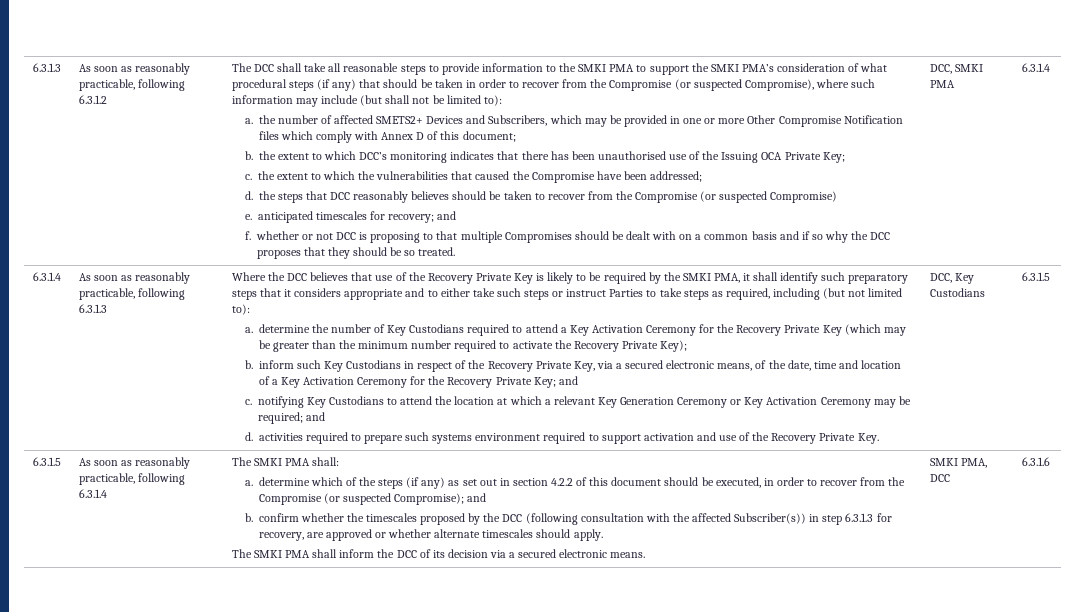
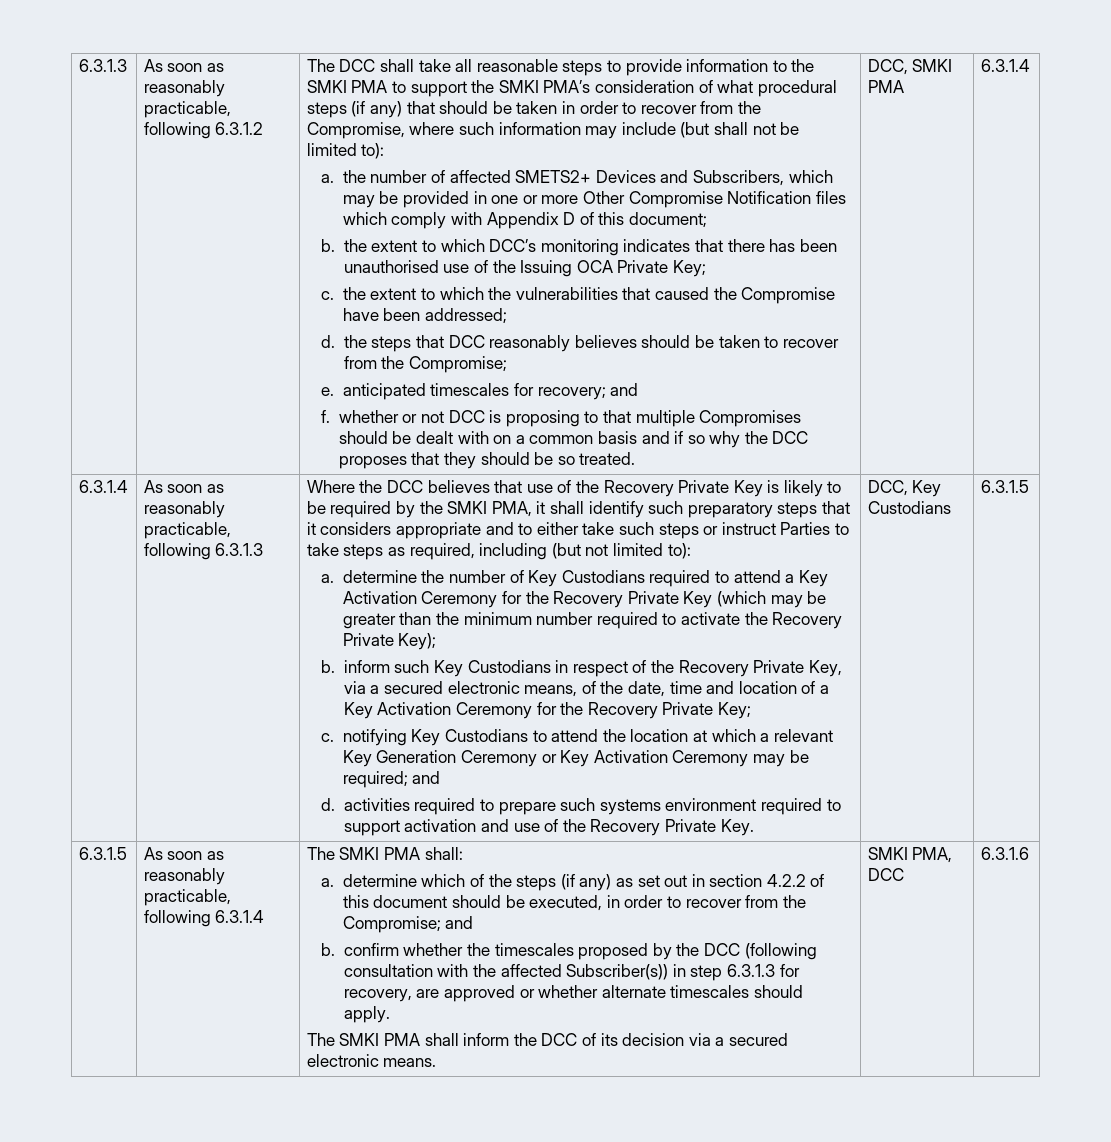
[609,79,814,91] Compromise (or suspected Compromise), -> [306,122,405,139] Compromise,
[381,132,414,140] Annex -> [486,212,559,229] Appendix
[635,191,838,203] Compromise (or suspected Compromise) -> [408,356,507,373] Compromise;
[558,376,578,385] and -> (751, 710) none
[258,493,465,505] Compromise (or suspected Compromise); -> [342,916,441,933] Compromise;

